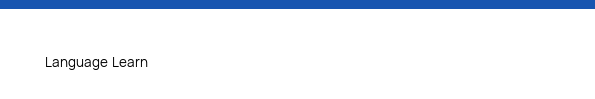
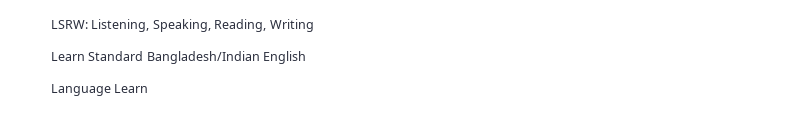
(45, 63) none -> [51,19,314,32] [51,51,307,64] LSRW: Listening, Speaking, Reading, Writing // Learn Standard Bangladesh/Indian English //

